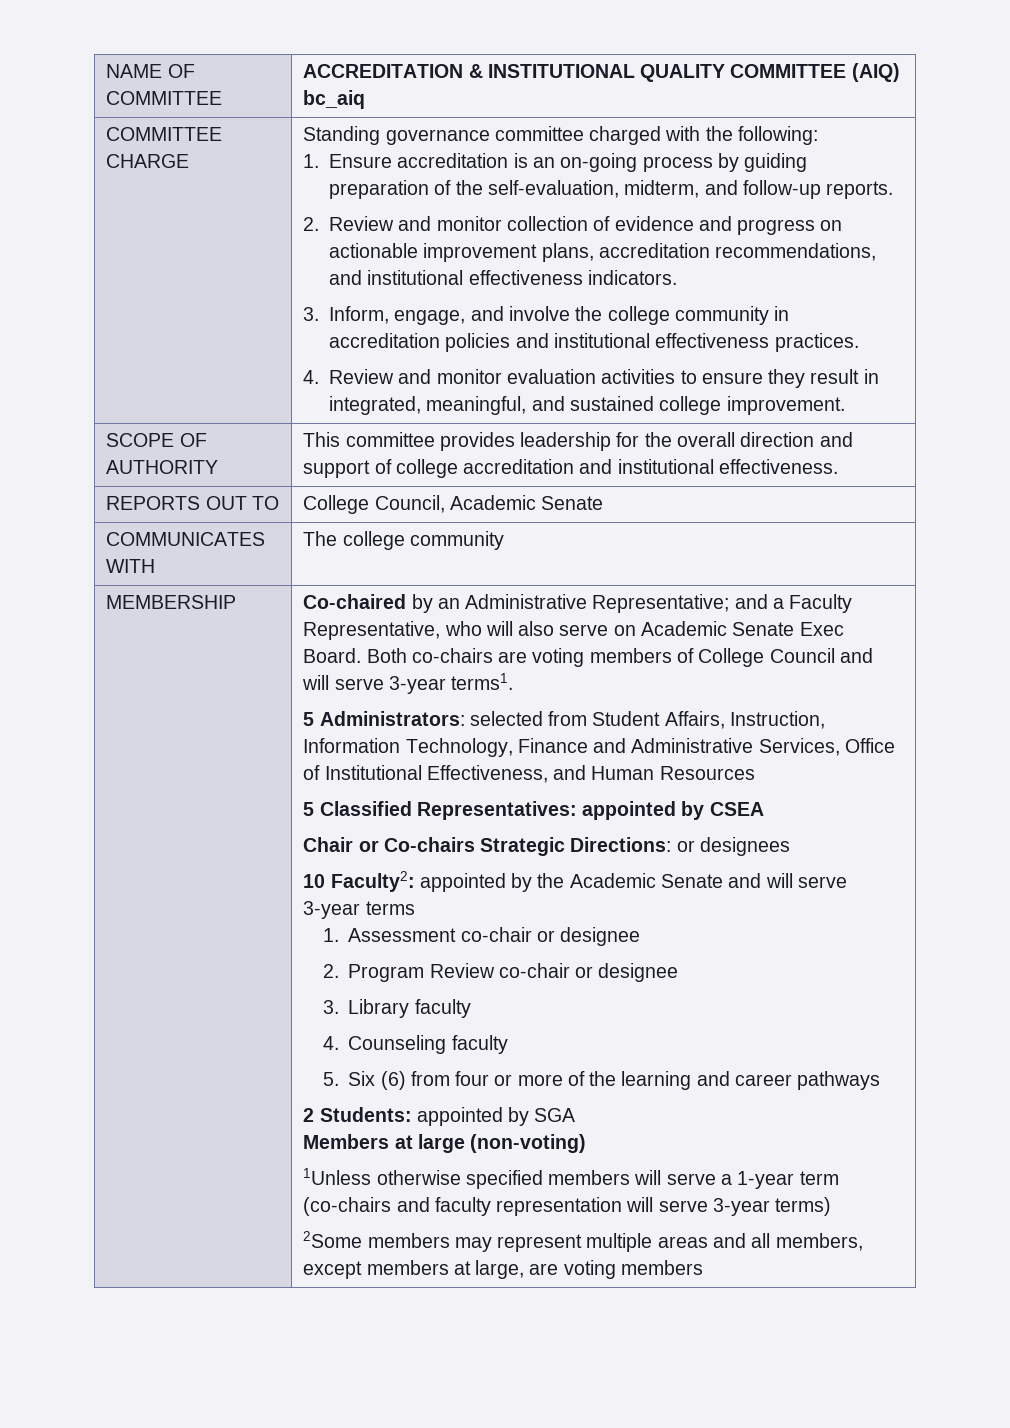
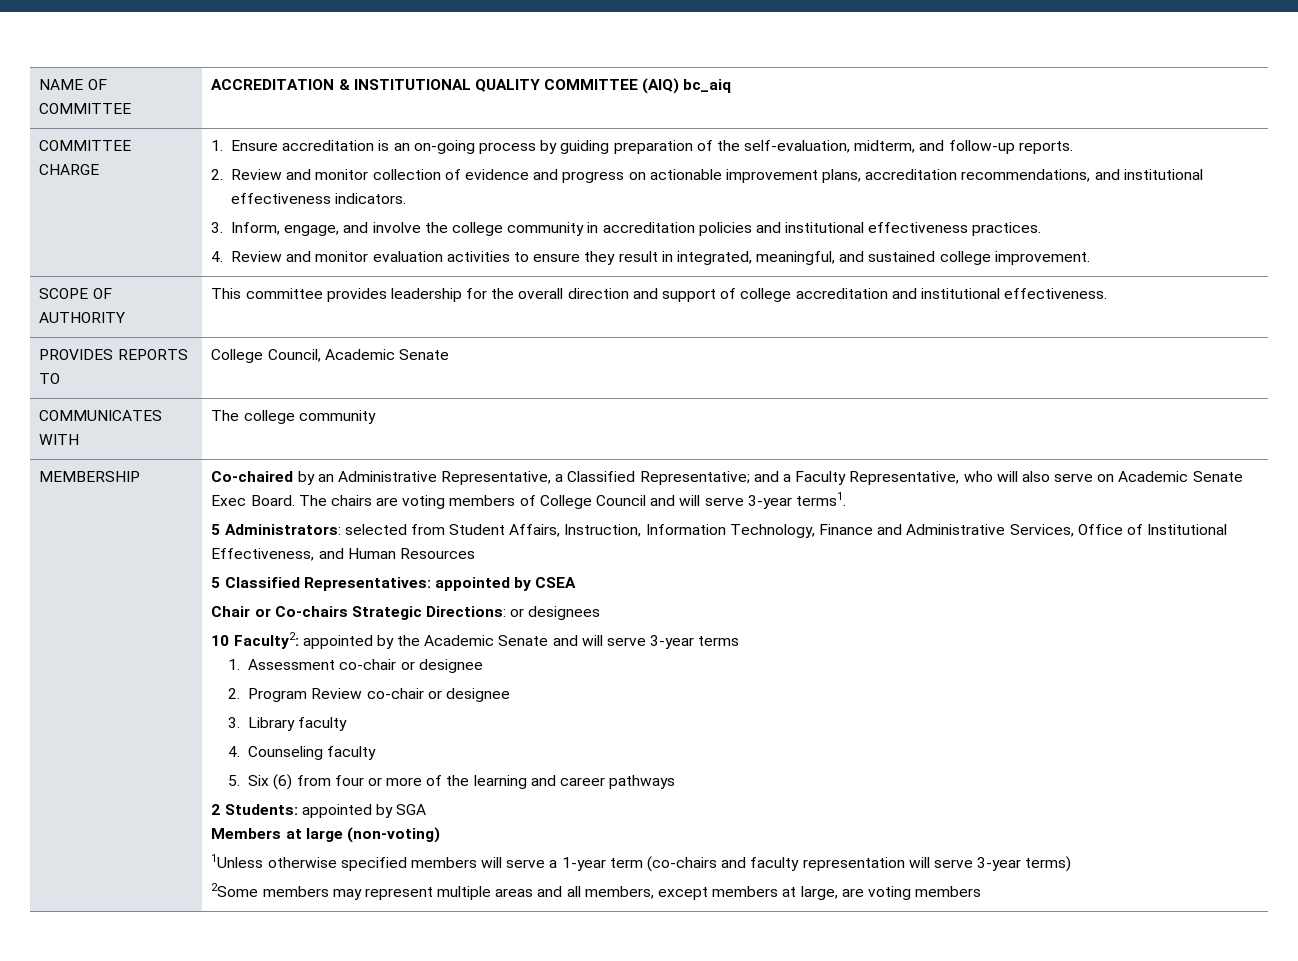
[303,126,819,145] Standing governance committee charged with the following: // -> (100, 169) none
[106,496,247,510] REPORTS OUT -> [39,349,188,360] PROVIDES REPORTS
(588, 601) none -> [441,471,636,485] Representative, a Classified
[366,648,493,663] Both co-chairs -> [298,495,372,506] The chairs

